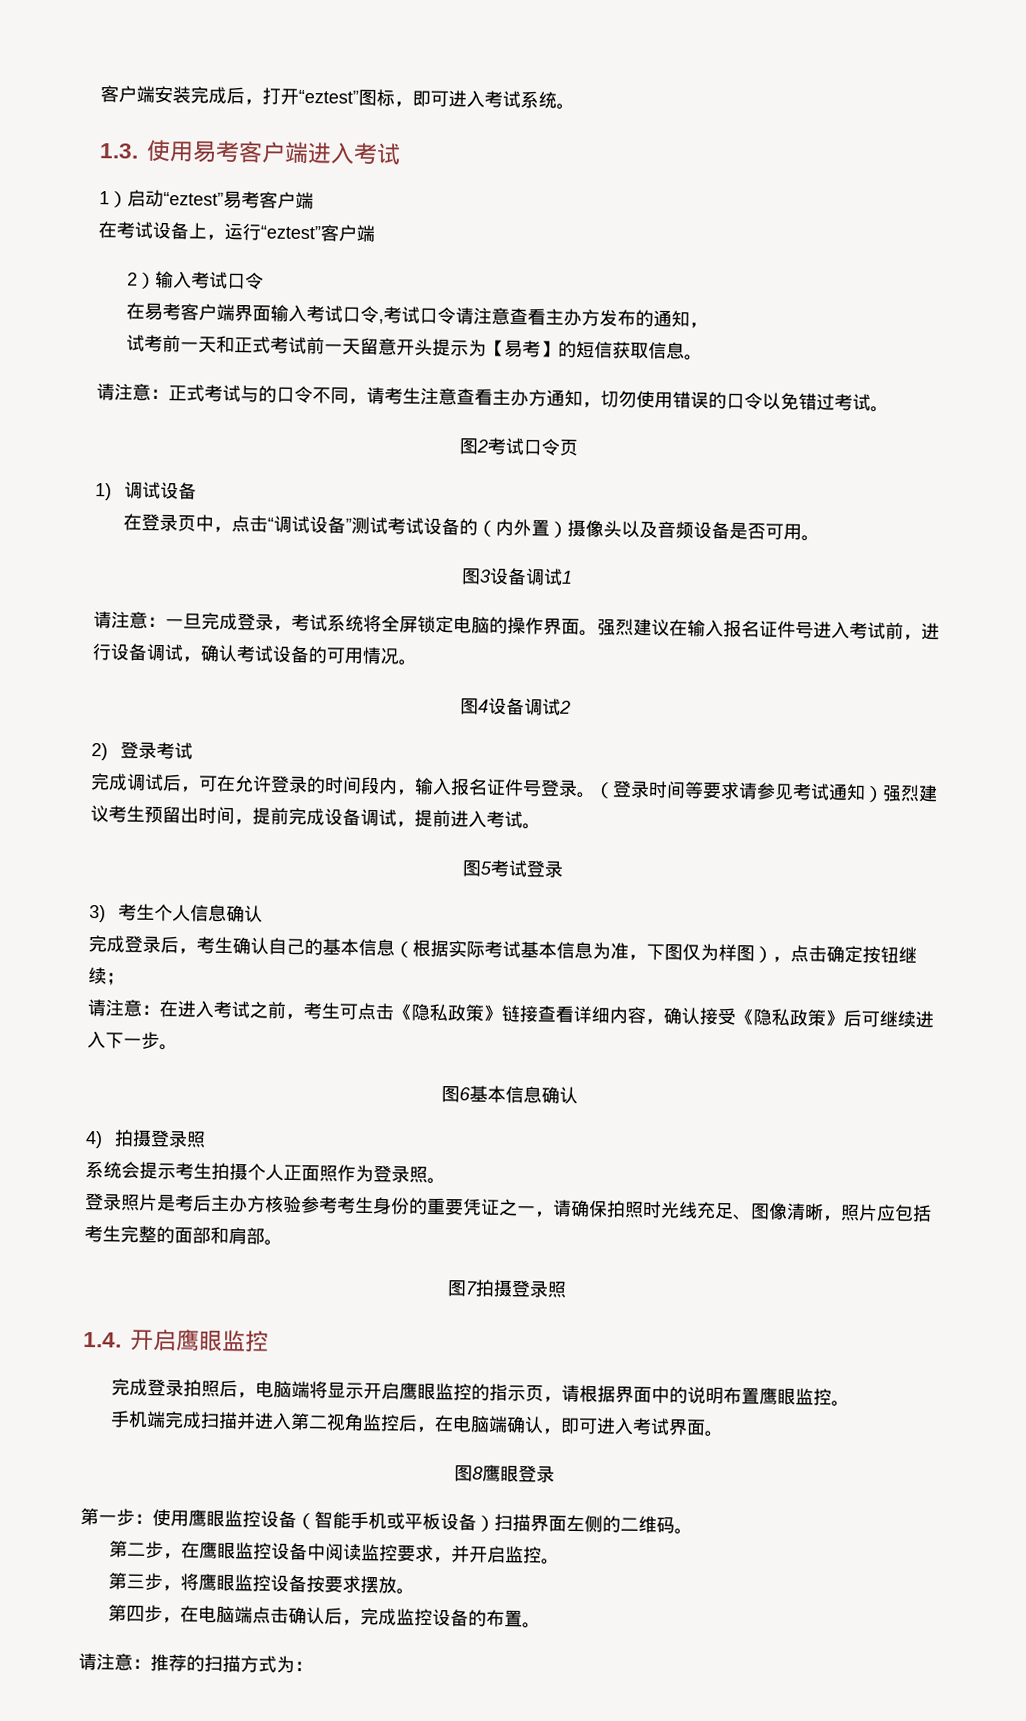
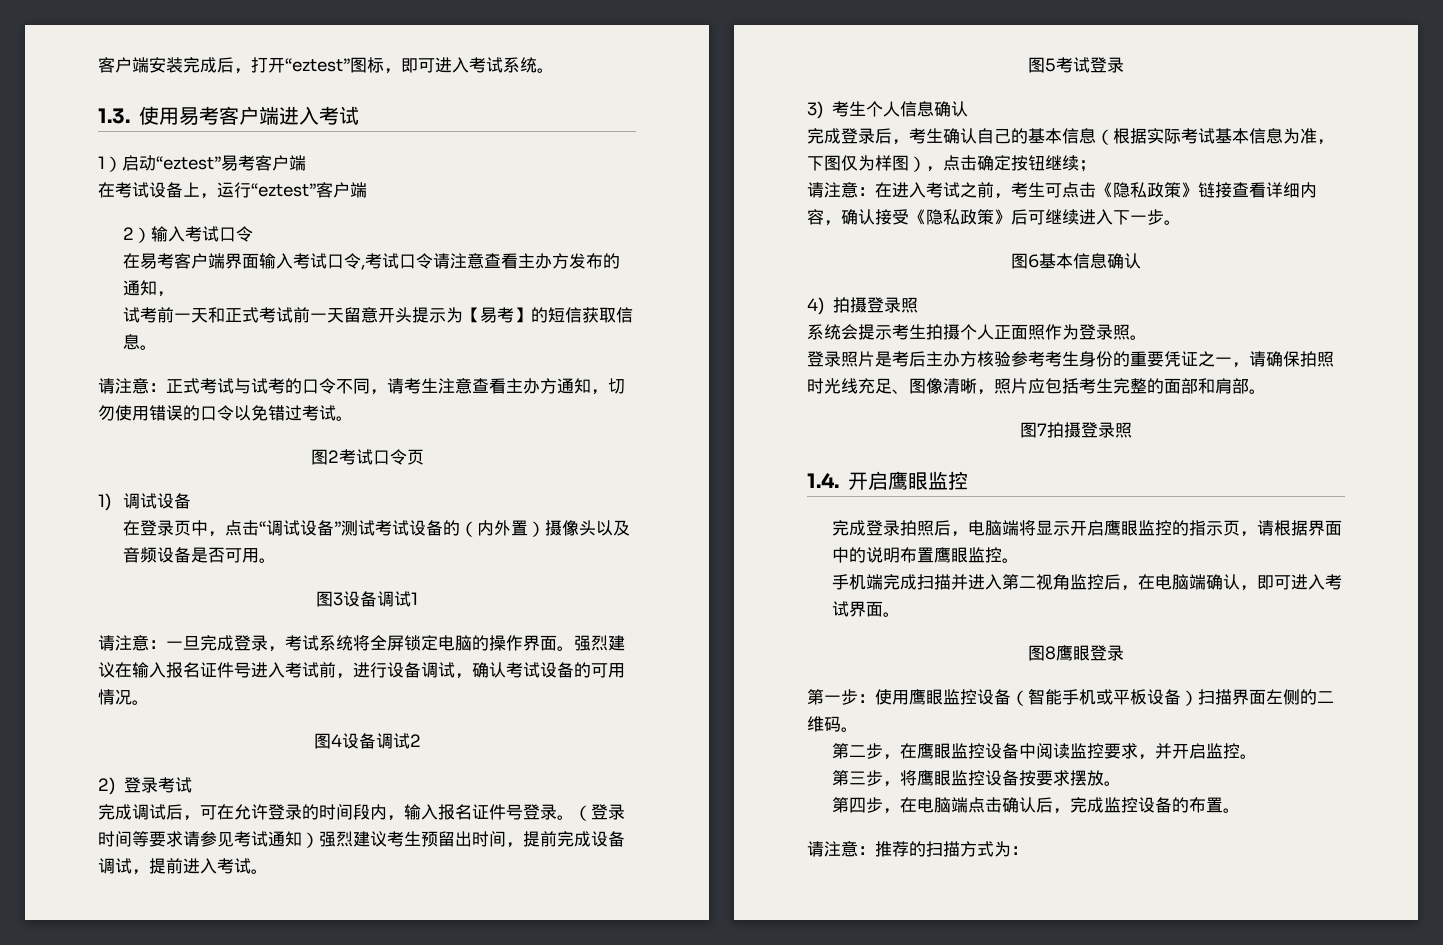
(259, 394) none -> [251,378,285,394] 试考

